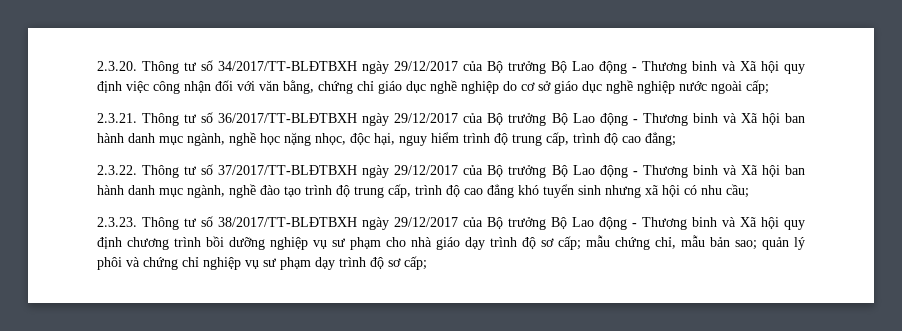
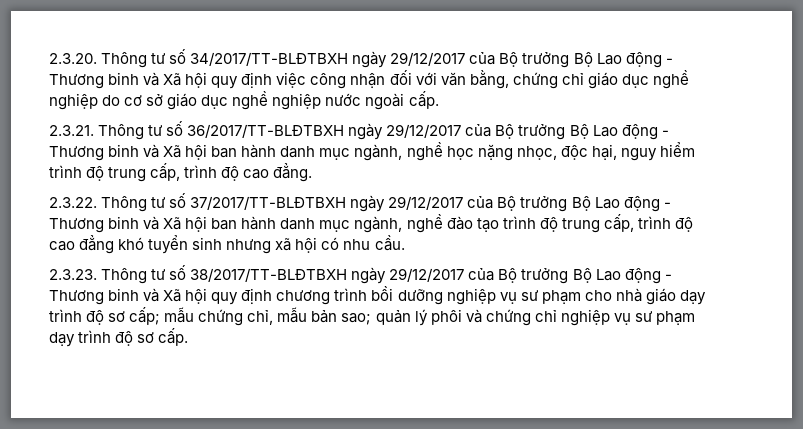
[746,80,769,94] cấp; -> [408,91,439,109] cấp.
[645,132,676,146] đẳng; -> [273,163,313,182] đẳng.
[726,184,749,198] cầu; -> [374,235,405,251] cầu.
[404,256,427,270] cấp; -> [158,328,189,346] cấp.

